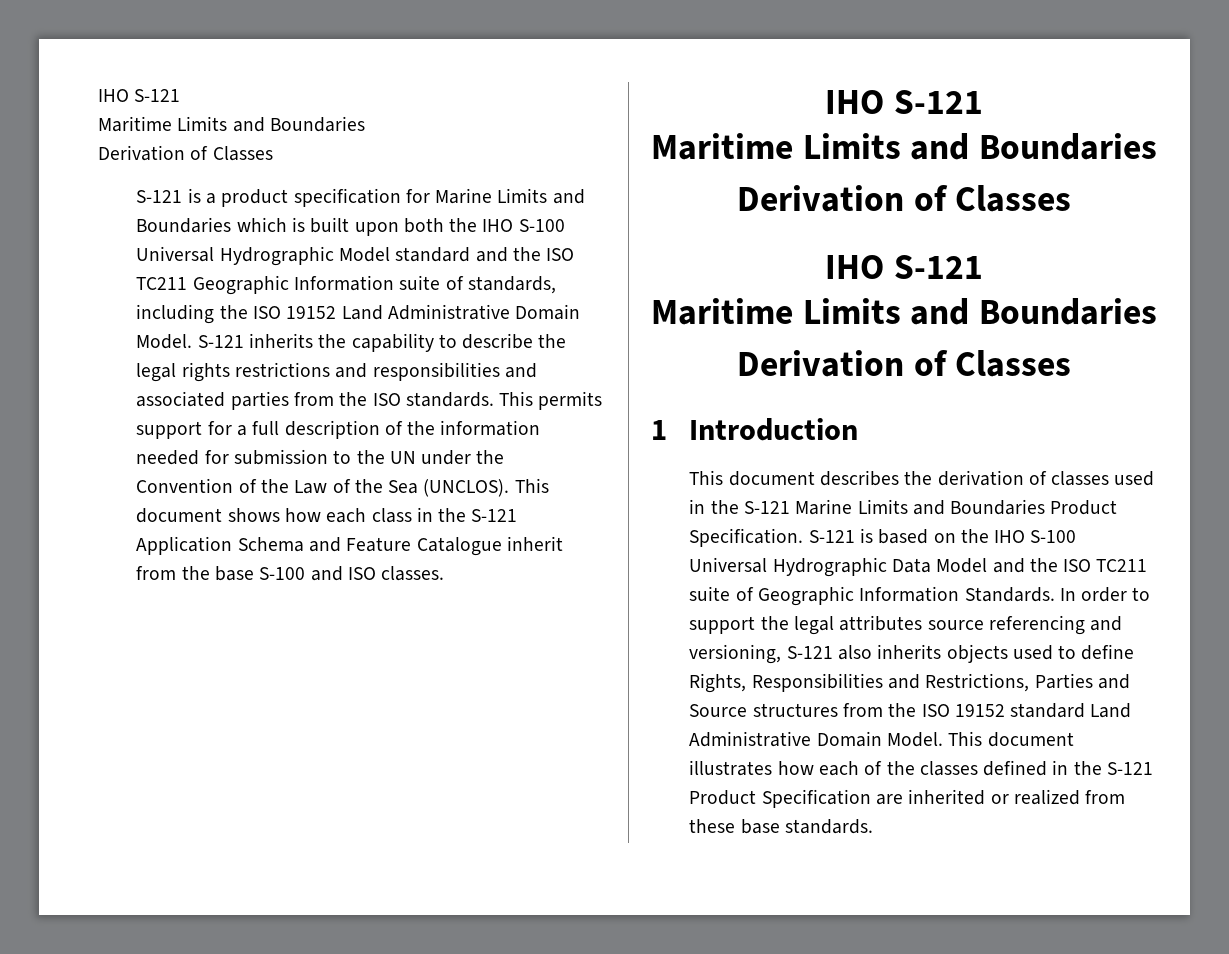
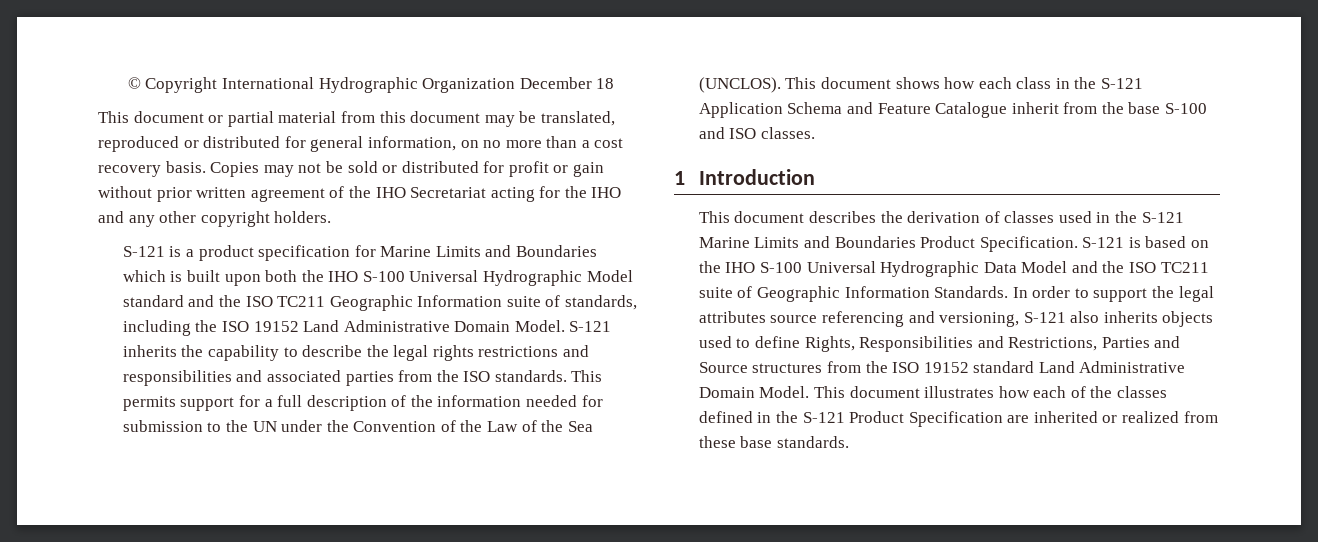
[98,89,181,102] [98,116,365,132] [98,145,273,161] IHO S-121 // Maritime Limits and Boundaries // Derivation of Classes -> [127,77,615,93] [98,111,615,127] [98,136,624,152] [98,161,605,177] [98,186,622,202] [98,211,332,227] © Copyright International Hydrographic Organization December 18 // This document or partial material from this document may be translated, reproduced or distributed for general information, on no more than a cost recovery basis. Copies may not be sold or distributed for profit or gain without prior written agreement of the IHO Secretariat acting for the IHO and any other copyright holders.
[825,90,983,114] [651,133,1157,160] [736,185,1072,212] [825,255,983,279] [651,298,1157,325] [736,350,1072,377] // IHO S-121 // Maritime Limits and Boundaries // Derivation of Classes // IHO S-121 // Maritime Limits and Boundaries // Derivation of Classes -> (815, 133) none

